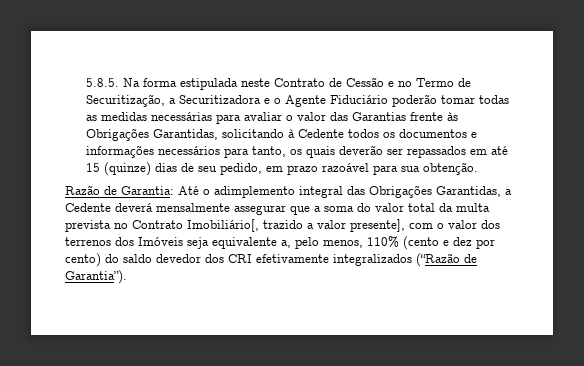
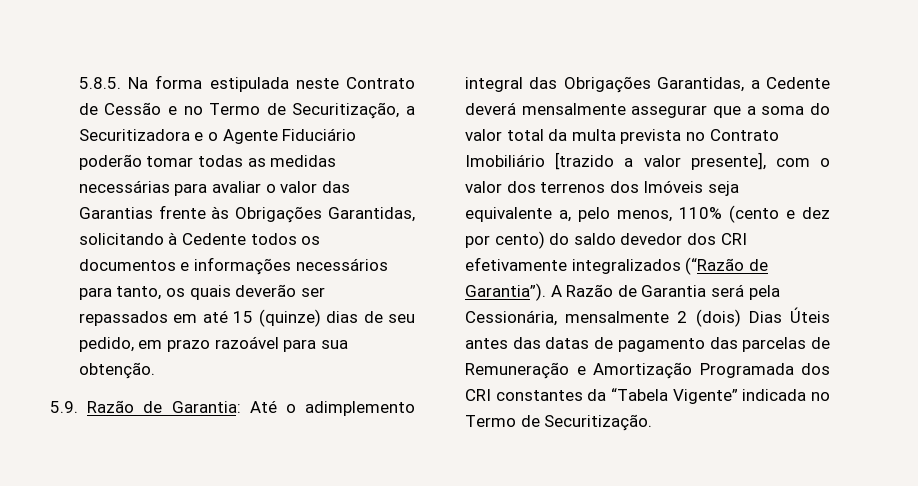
(478, 168) none -> [50,401,78,413] 5.9.
[187,219,303,232] Imobiliário[, trazido -> [465,152,615,170] Imobiliário [trazido
(127, 277) none -> [550,284,780,300] [465,307,830,327] [465,337,830,352] [465,362,830,379] [465,388,830,404] [465,414,653,431] A Razão de Garantia será pela Cessionária, mensalmente 2 (dois) Dias Úteis antes das datas de pagamento das parcelas de Remuneração e Amortização Programada dos CRI constantes da “Tabela Vigente” indicada no Termo de Securitização.

